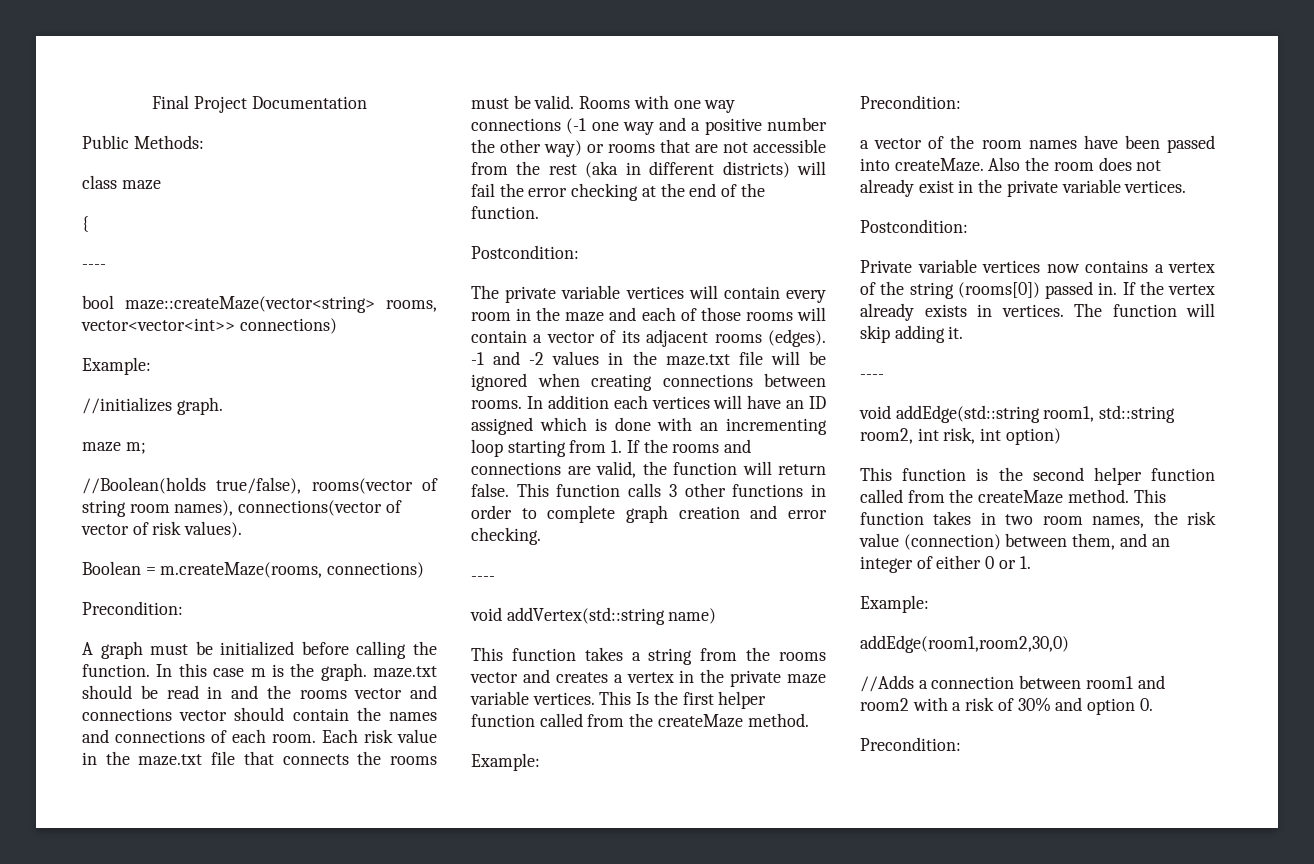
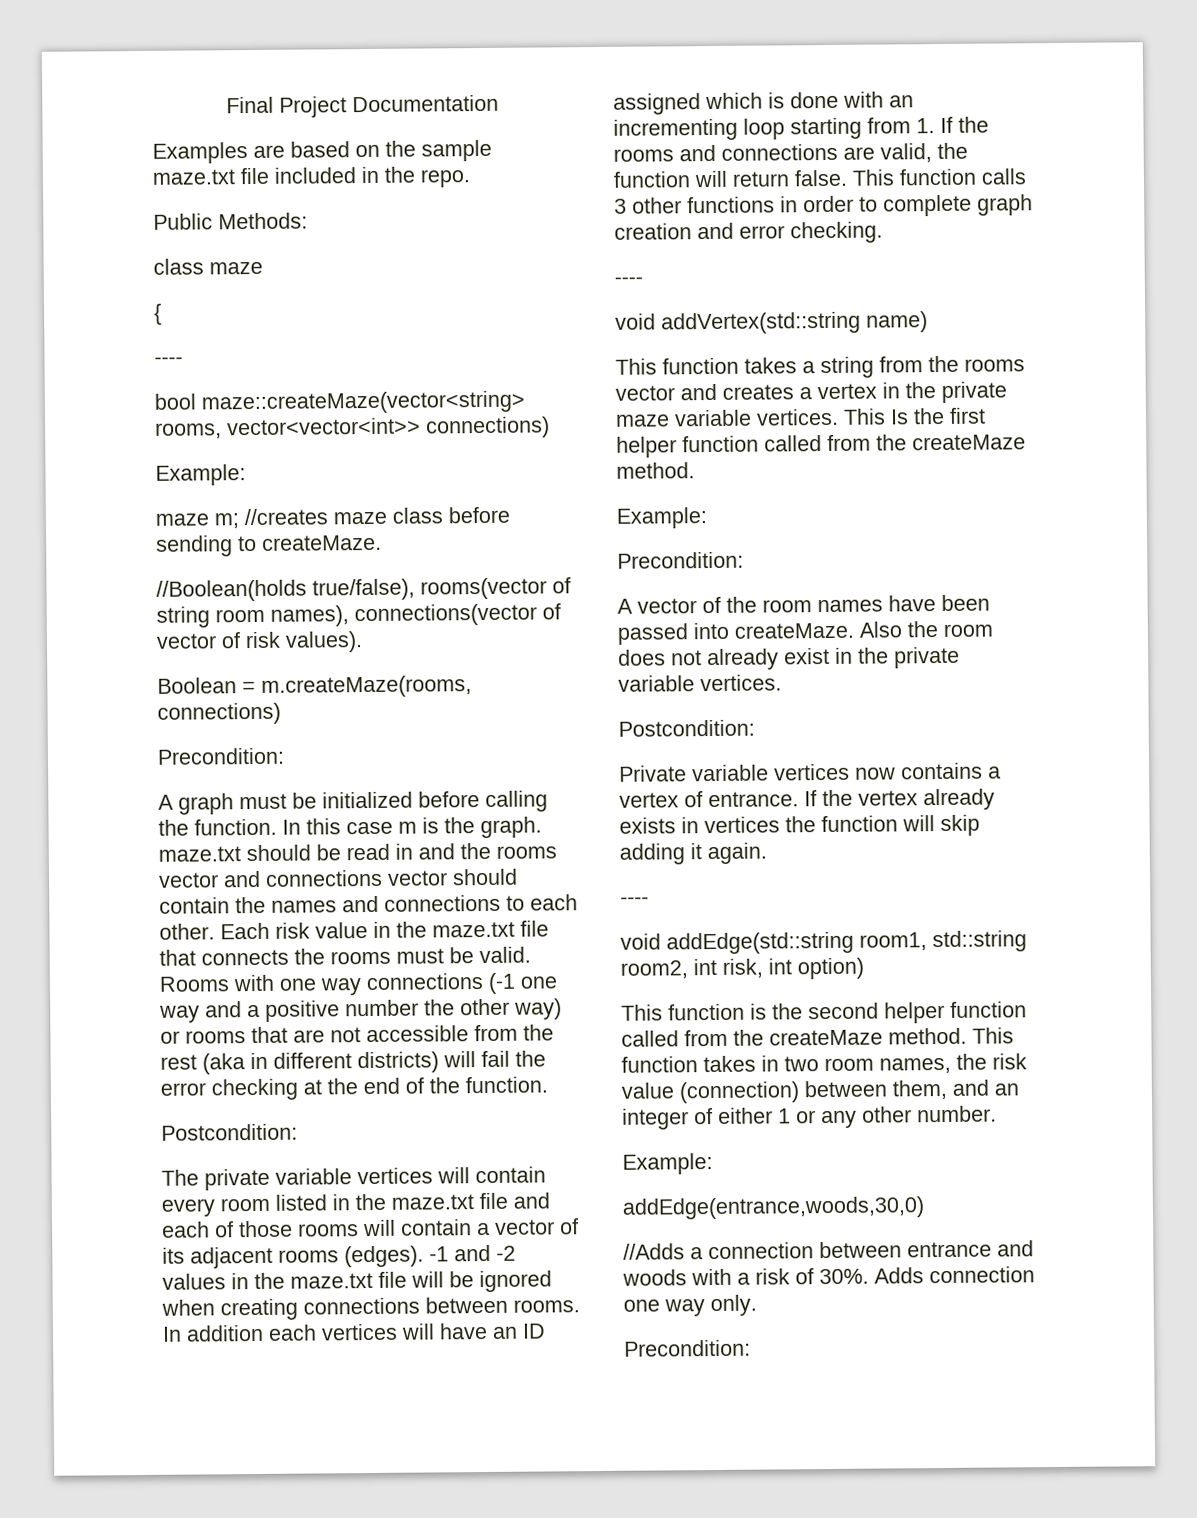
(367, 102) none -> [152,139,492,164] [152,166,471,188] // Examples are based on the sample maze.txt file included in the repo.
[82,397,223,415] // //initializes graph. -> (246, 475) none
(146, 448) none -> [244,506,510,526] [156,534,382,557] //creates maze class before sending to createMaze.
[211,729,316,743] of each room. -> [506,894,578,911] [159,923,215,940] to each other.
[516,307,605,322] in the maze -> [275,1192,508,1211] listed in the maze.txt file
[860,140,869,149] a -> [617,598,633,614] A
[880,281,1118,299] the string (rooms[0]) passed in. -> [708,791,799,808] entrance.
[1001,303,1102,317] vertices. The -> [704,816,816,834] vertices the
[948,326,964,339] it. -> [690,842,767,865] it again.
[985,556,1031,569] [860,595,929,613] [860,635,1069,653] 0 or 1. // Example: // addEdge(room1,room2,30,0) -> [778,1105,997,1129] [622,1153,713,1175] [622,1196,925,1220] 1 or any other number. // Example: // addEdge(entrance,woods,30,0)
[1085,675,1165,689] [860,698,909,711] room1 and room2 -> [907,1240,1034,1258] [622,1269,687,1286] entrance and woods
[1017,697,1153,715] 30% and option 0. -> [819,1266,1035,1285] [623,1294,757,1317] 30%. Adds connection one way only.

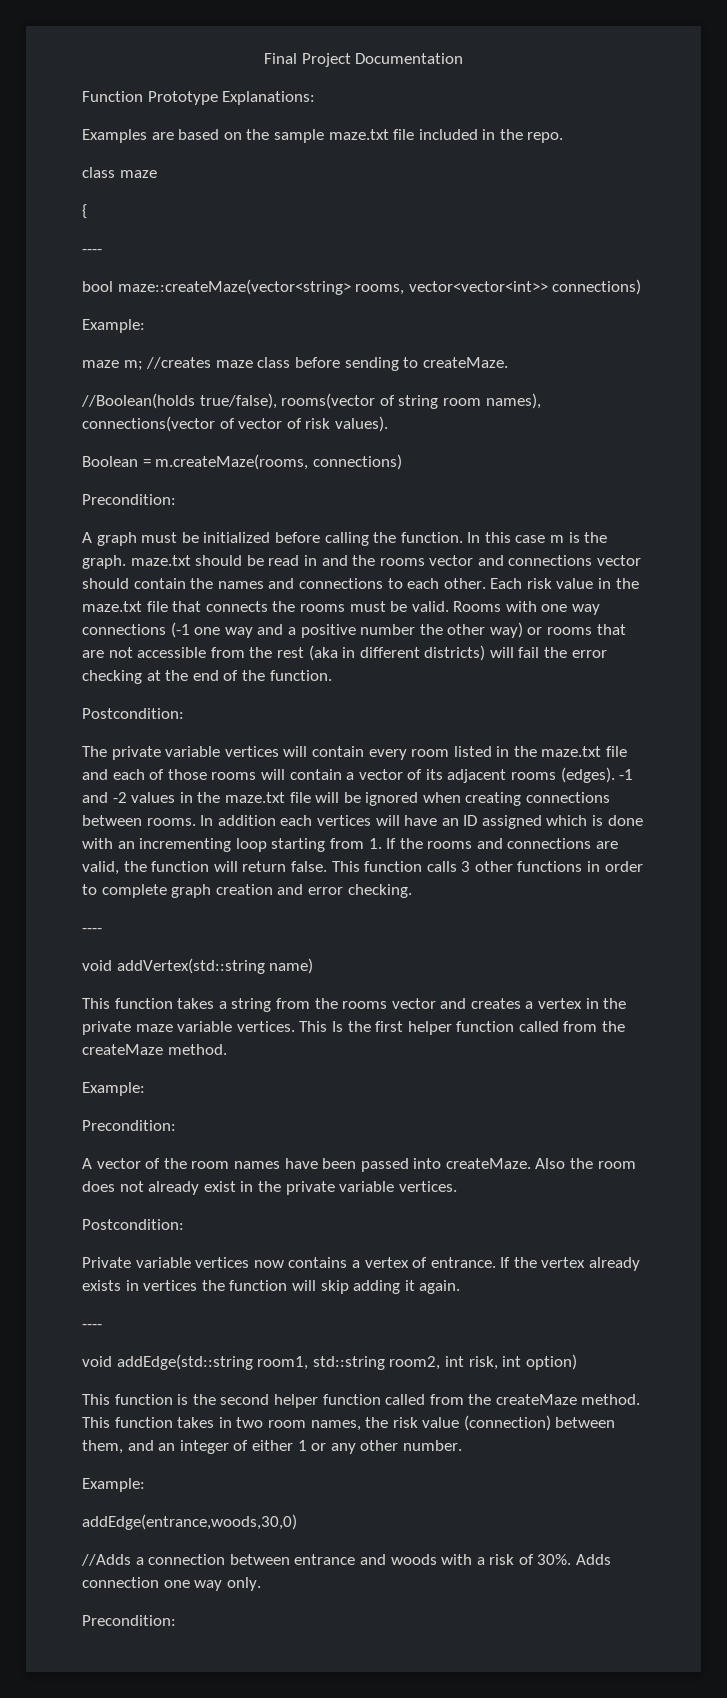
(499, 103) none -> [82,91,316,105] // Function Prototype Explanations:
[153,212,308,230] // Public Methods: -> (564, 137) none

